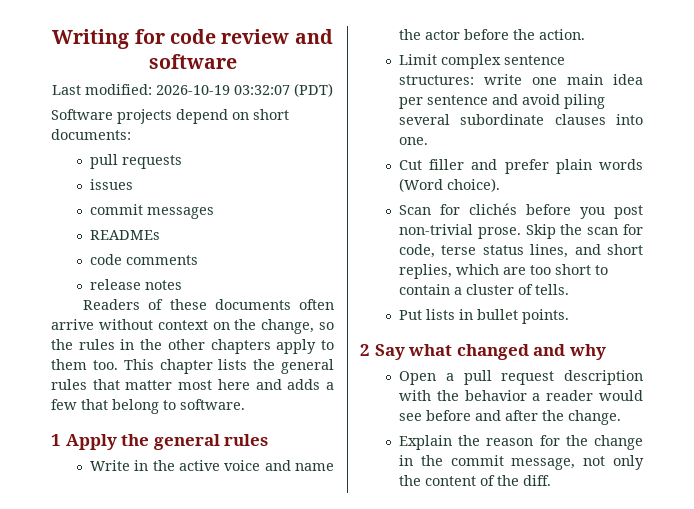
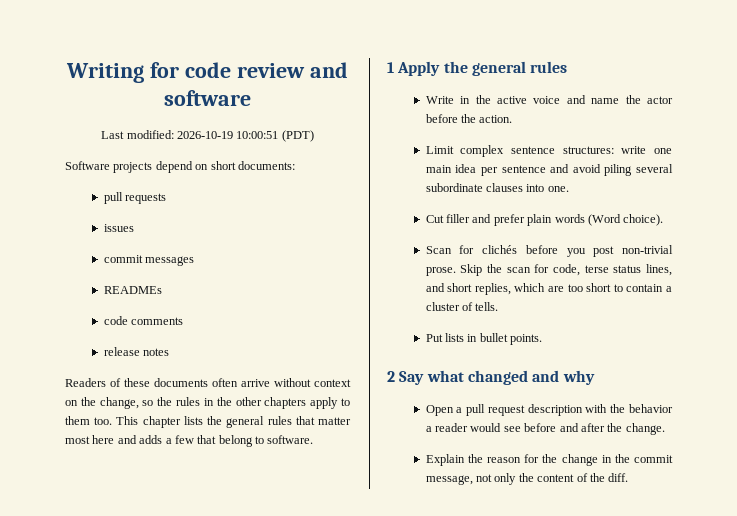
[234,85,290,95] 03:32:07 -> [236,131,279,139] 10:00:51

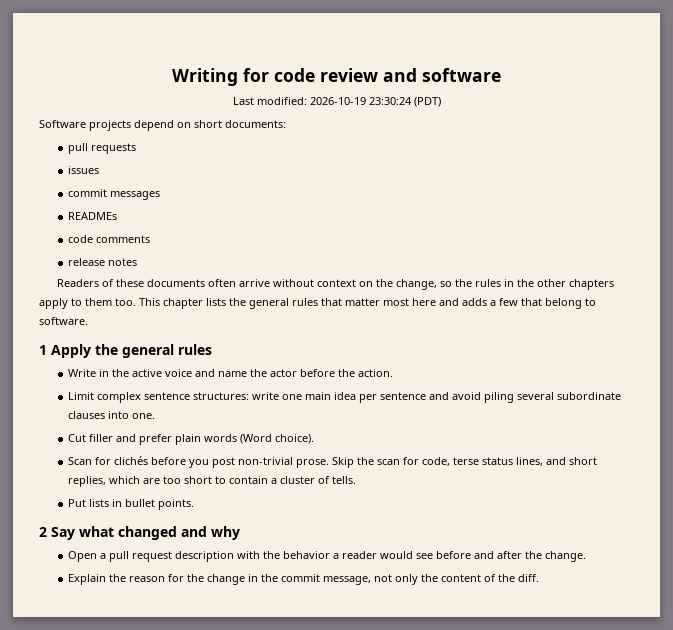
[236,131,279,139] 10:00:51 -> [368,97,412,105] 23:30:24

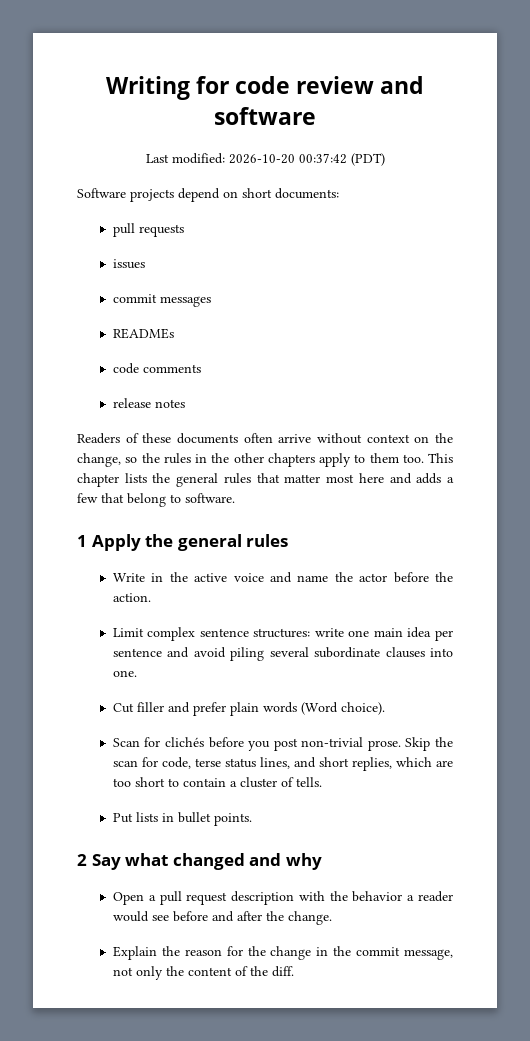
[309,97,412,105] 2026-10-19 23:30:24 -> [228,153,347,164] 2026-10-20 00:37:42

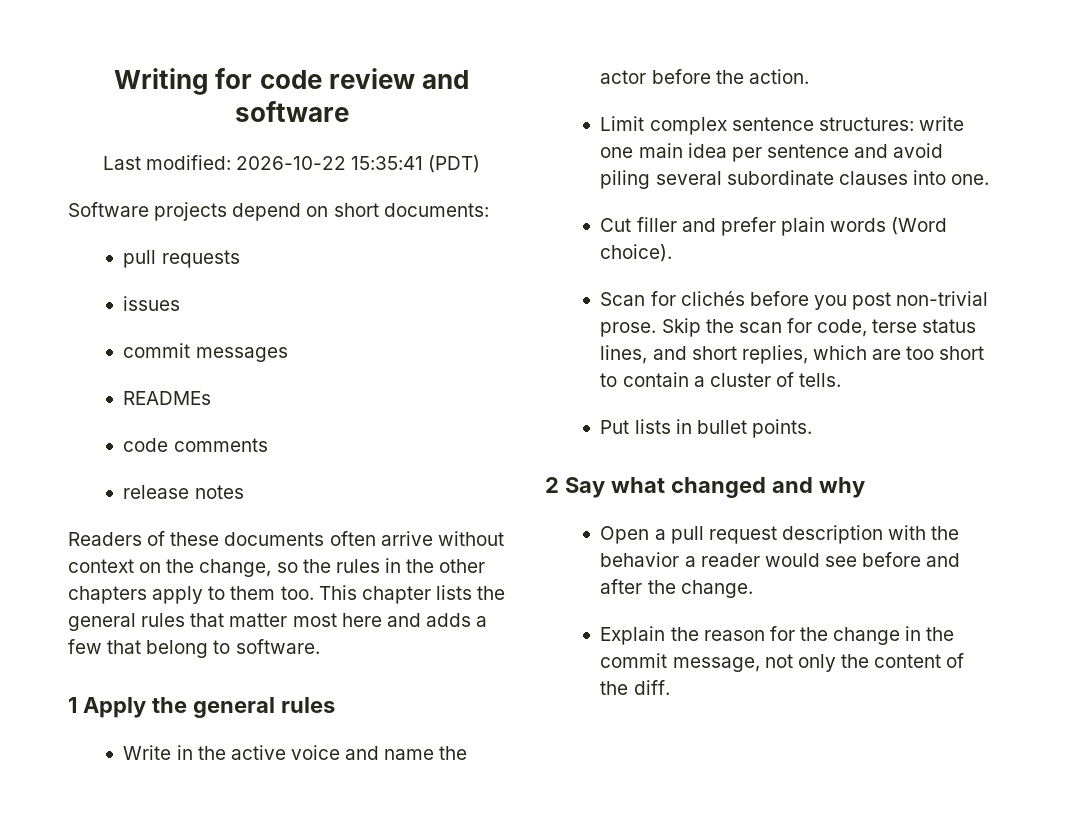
[228,153,347,164] 2026-10-20 00:37:42 -> [236,156,424,170] 2026-10-22 15:35:41

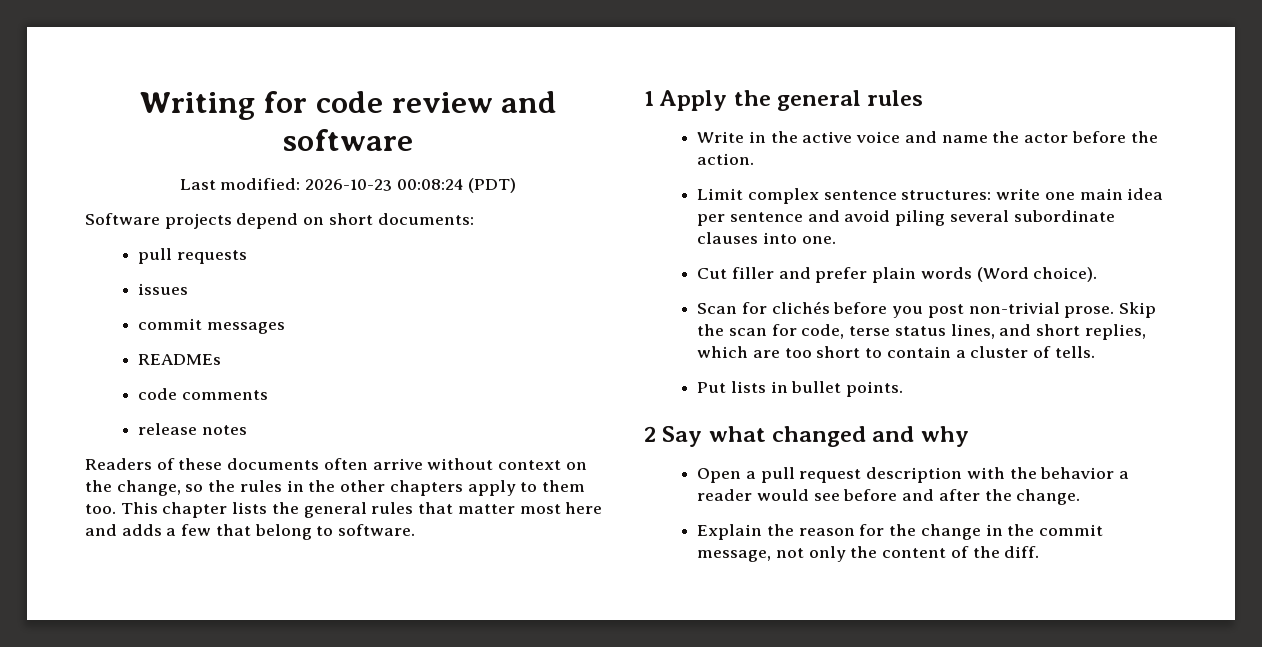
[236,156,424,170] 2026-10-22 15:35:41 -> [305,179,464,191] 2026-10-23 00:08:24

